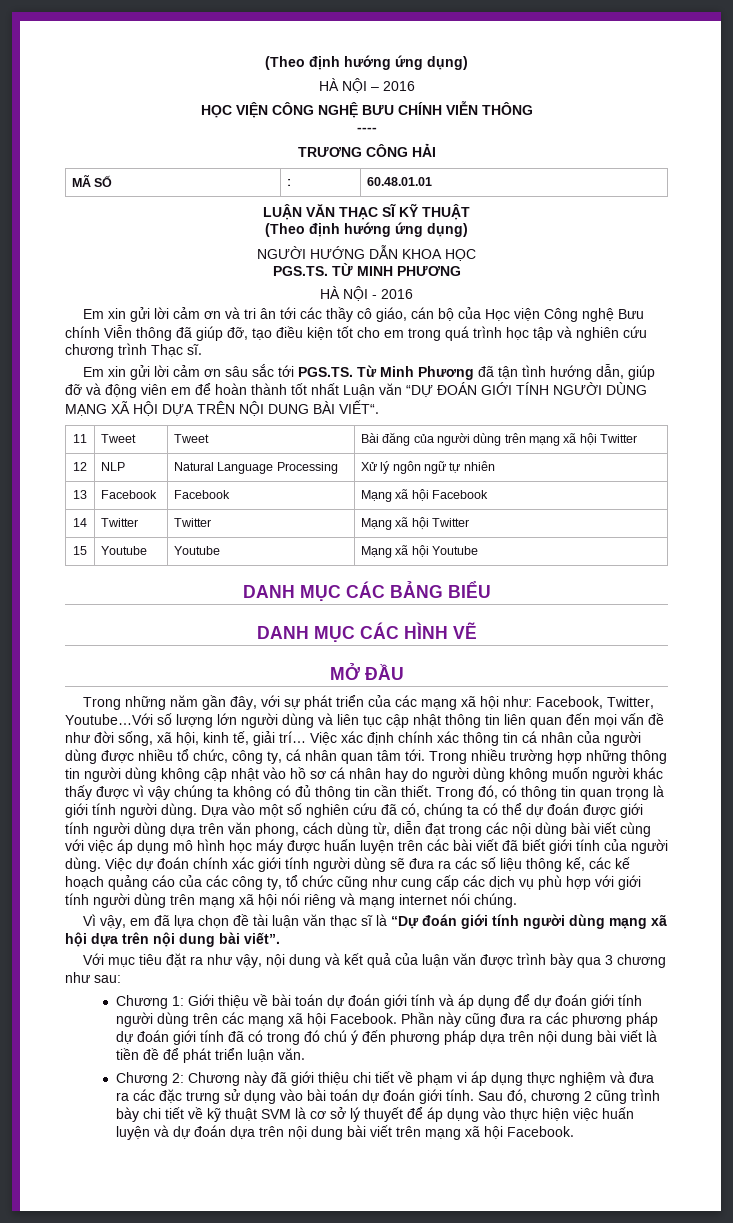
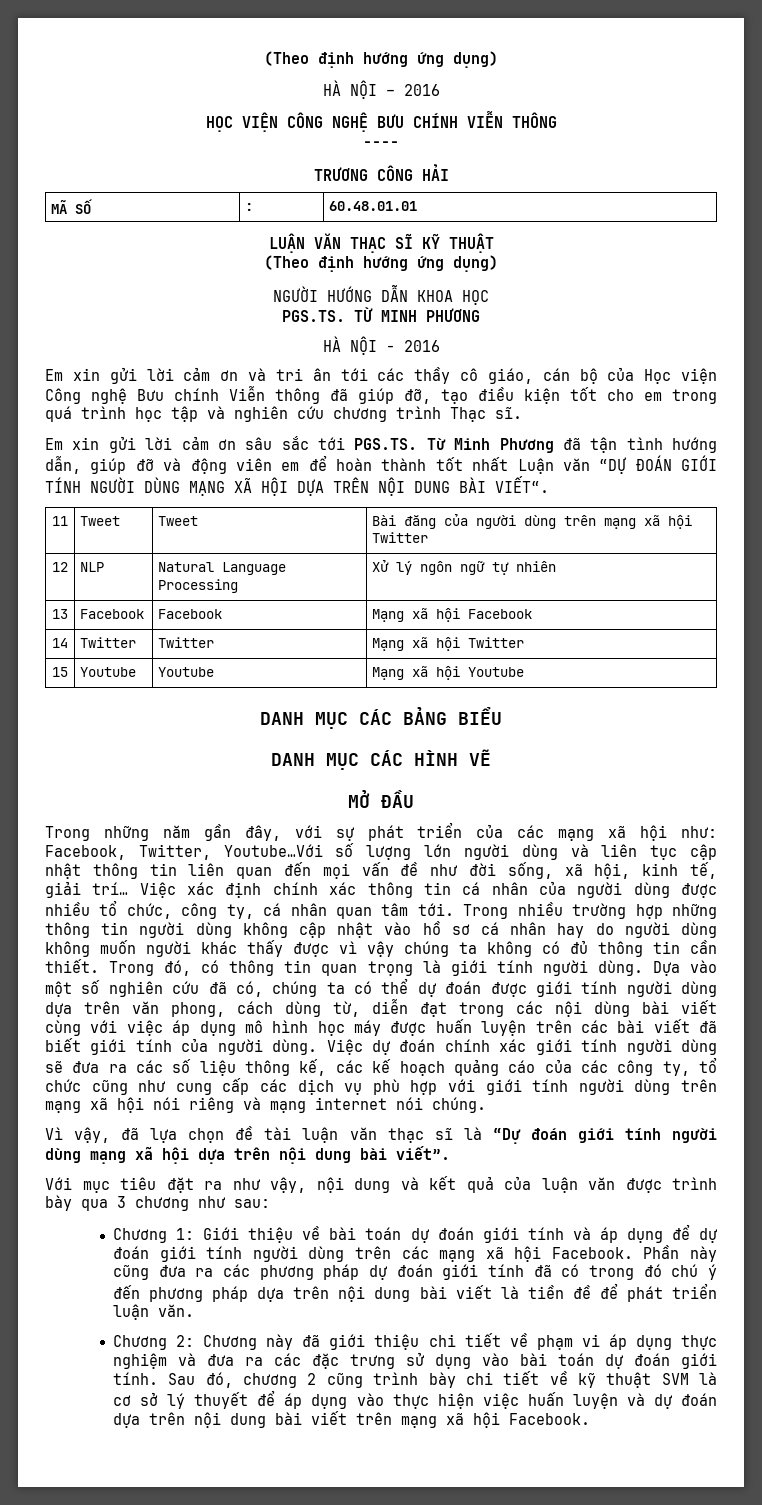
[130,918,151,926] em -> (111, 1135) none

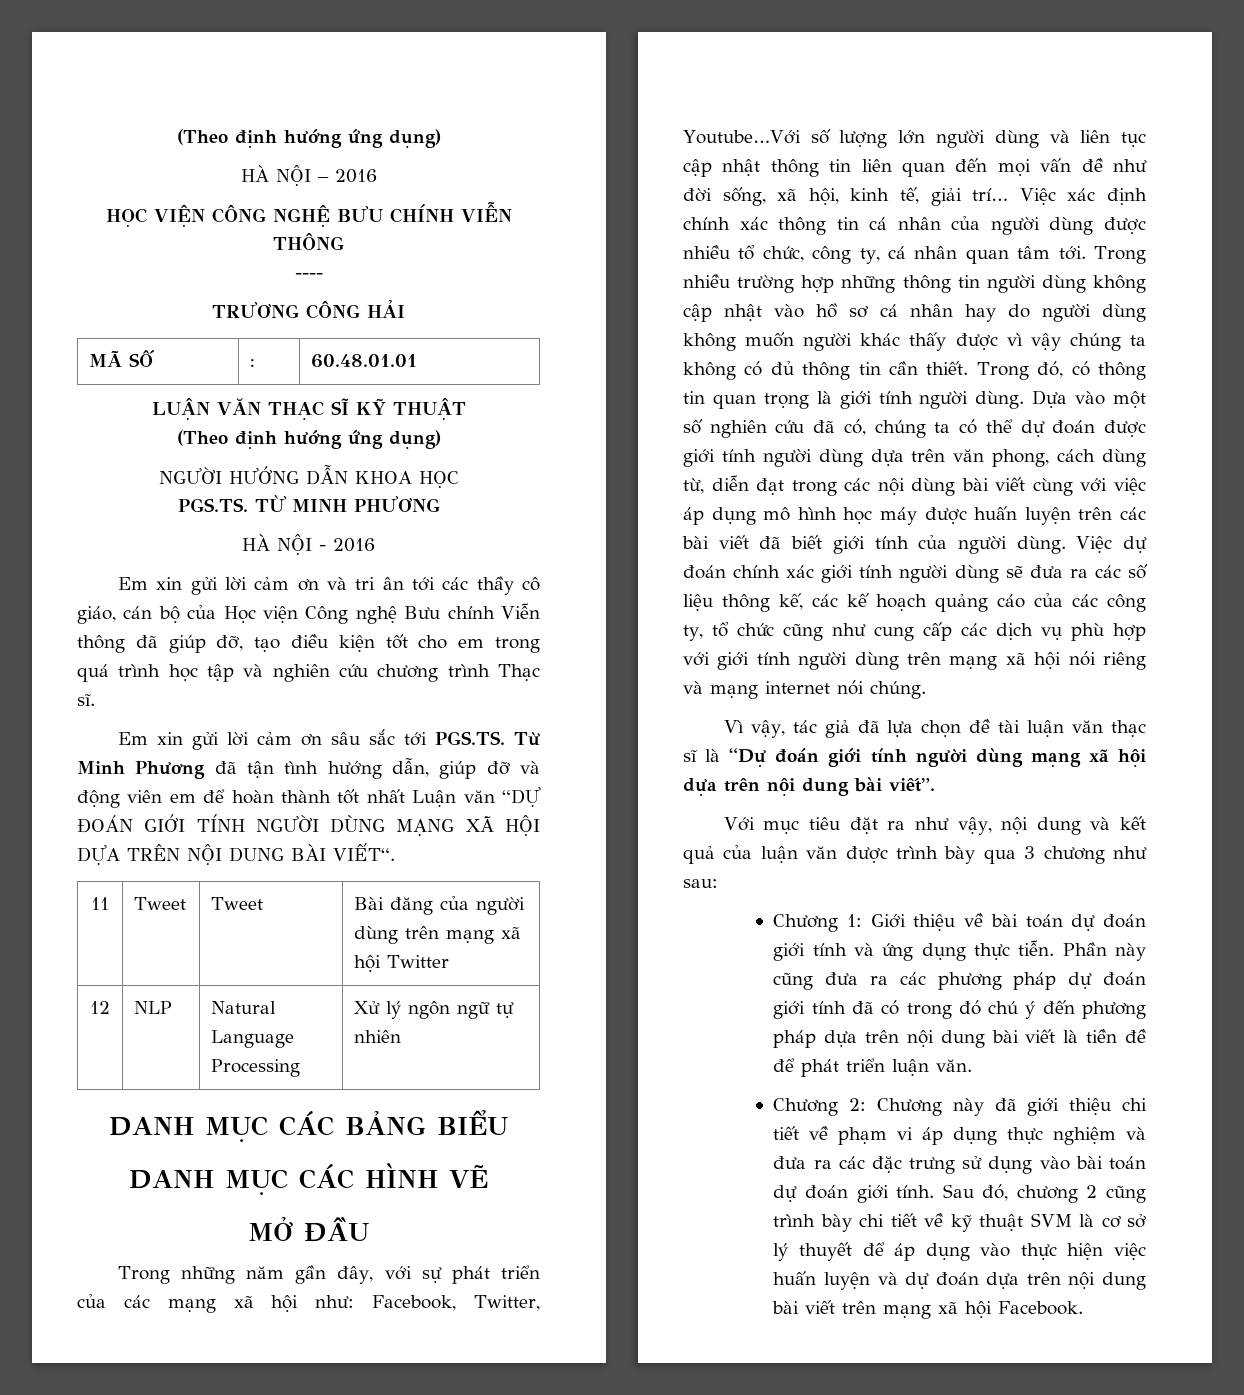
[52,609,68,619] [80,609,145,619] [158,609,223,619] [372,608,533,622] [52,638,68,648] [80,637,137,648] [158,637,215,648] [372,637,525,651] [52,667,68,677] [80,667,137,677] [158,667,215,677] [372,666,525,680] // 13 | Facebook | Facebook | Mạng xã hội Facebook // 14 | Twitter | Twitter | Mạng xã hội Twitter // 15 | Youtube | Youtube | Mạng xã hội Youtube -> (402, 1036) none
(111, 1135) none -> [792,720,850,738] tác giả
[599,1224,717,1243] [113,1246,633,1262] áp dụng để dự đoán giới tính người dùng trên các mạng xã hội Facebook. -> [882,940,1055,961] ứng dụng thực tiễn.

